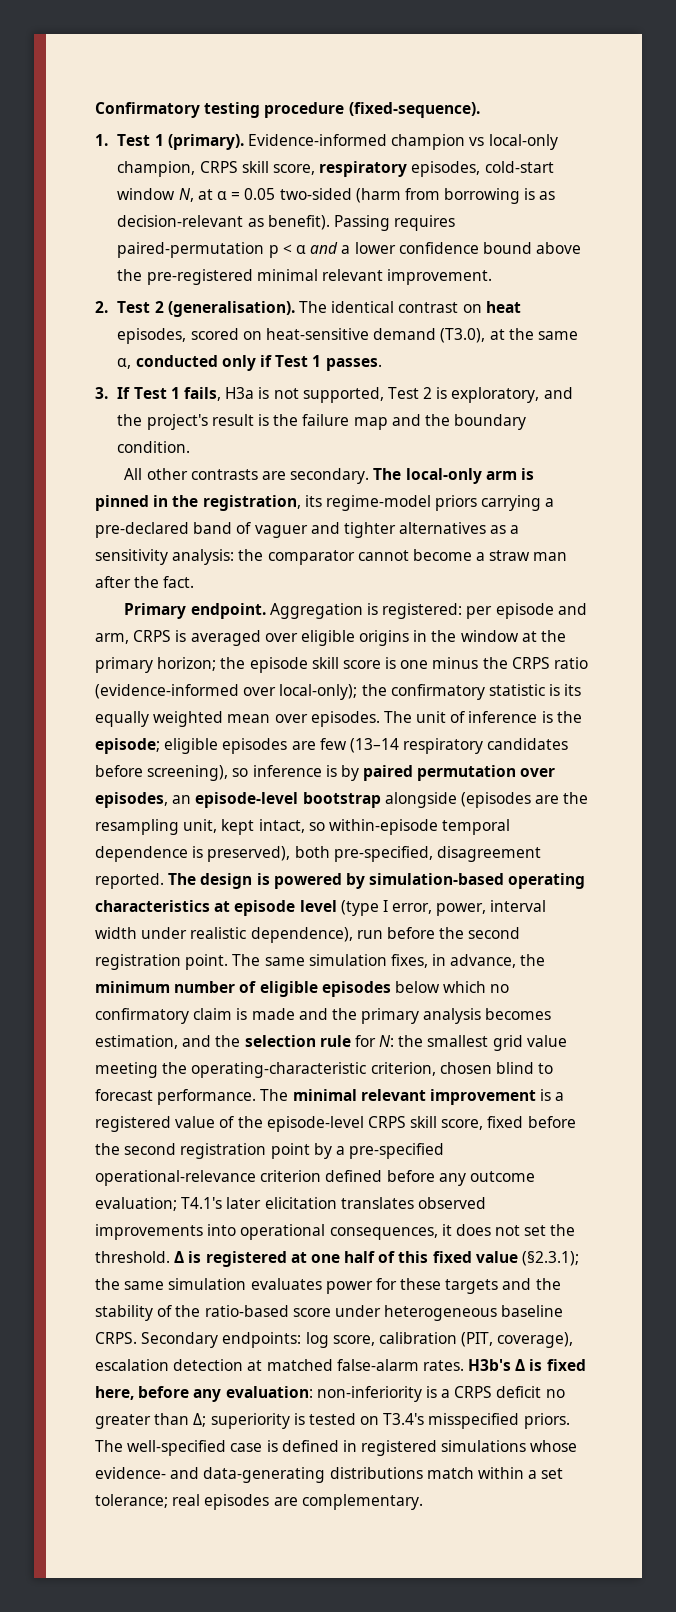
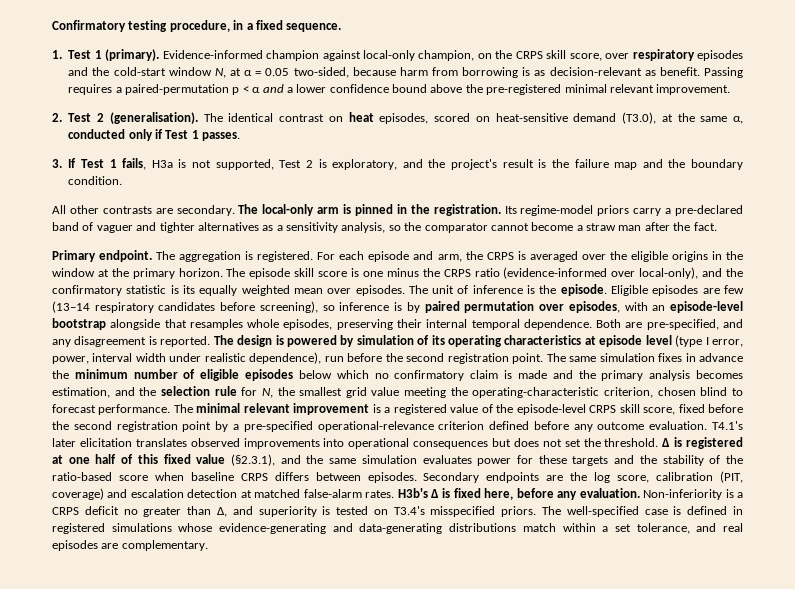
[264,102,480,118] procedure (fixed-sequence). -> [169,20,342,32] procedure, in a fixed sequence.
[469,137,485,146] vs -> [322,50,361,61] against
[199,161,481,177] CRPS skill score, respiratory episodes, -> [477,49,744,61] [68,67,110,76] on the CRPS skill score, over respiratory episodes and the
[279,188,401,203] two-sided (harm -> [293,67,428,78] two-sided, because harm
[267,215,330,230] benefit). -> [659,67,700,76] benefit.
(456, 223) none -> [115,87,122,93] a
[202,495,322,511] registration, its -> [433,204,517,216] registration. Its
[481,495,542,511] carrying -> [633,208,662,216] carry
[172,549,235,565] analysis: -> [341,222,401,233] analysis, so
[269,603,493,619] Aggregation is registered: per -> [156,251,365,262] The aggregation is registered. For each
(129, 638) none -> [465,251,483,260] the
(298, 637) none -> [609,251,627,260] the
[157,657,246,671] horizon; the -> [178,268,246,277] horizon. The
[279,684,358,700] local-only); -> [639,267,723,279] local-only), and
[95,738,219,754] episode; eligible -> [560,284,649,296] episode. Eligible
(168, 800) none -> [624,302,648,311] with
[460,792,589,808] [95,819,511,835] [95,846,541,862] (episodes are the resampling unit, kept intact, so within-episode temporal dependence is preserved), both pre-specified, disagreement -> [164,319,744,330] [52,336,157,347] that resamples whole episodes, preserving their internal temporal dependence. Both are pre-specified, and any disagreement is
[369,873,505,885] simulation-based -> [356,335,445,345] simulation of its
[390,954,517,968] fixes, in advance, -> [658,353,744,362] fixes in advance
[379,1035,395,1047] N: -> [261,388,273,398] N,
[95,1197,177,1211] evaluation; -> [649,421,708,430] evaluation.
[329,1224,452,1240] consequences, it -> [413,438,511,449] consequences but
[522,1251,580,1266] (§2.3.1); -> [231,454,301,466] (§2.3.1), and
[334,1305,564,1321] [95,1332,302,1348] under heterogeneous baseline CRPS. Secondary endpoints: -> [154,472,588,483] when baseline CRPS differs between episodes. Secondary endpoints are the
[497,1332,574,1348] coverage), -> [52,488,128,500] coverage) and
[225,1386,422,1402] evaluation: non-inferiority -> [579,488,723,500] evaluation. Non-inferiority
[193,1413,207,1427] Δ; -> [216,506,253,517] Δ, and
[95,1467,166,1479] evidence- -> [219,523,327,534] evidence-generating
[95,1494,168,1508] tolerance; -> [636,523,717,534] tolerance, and

